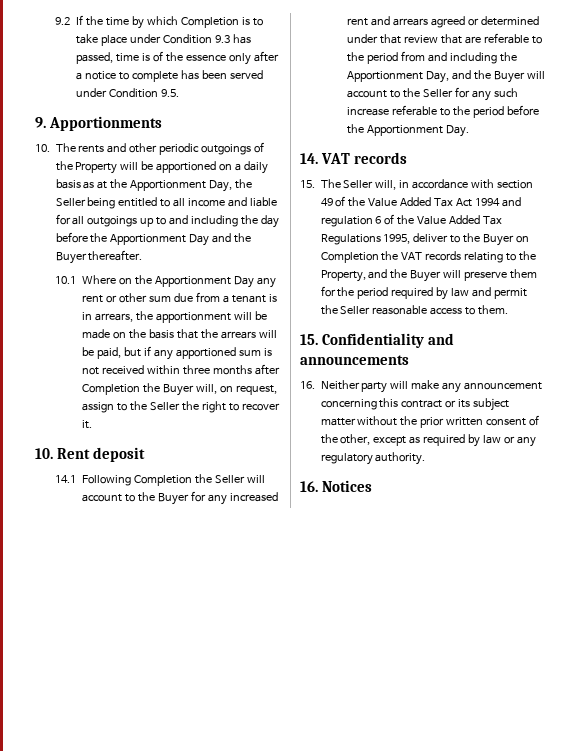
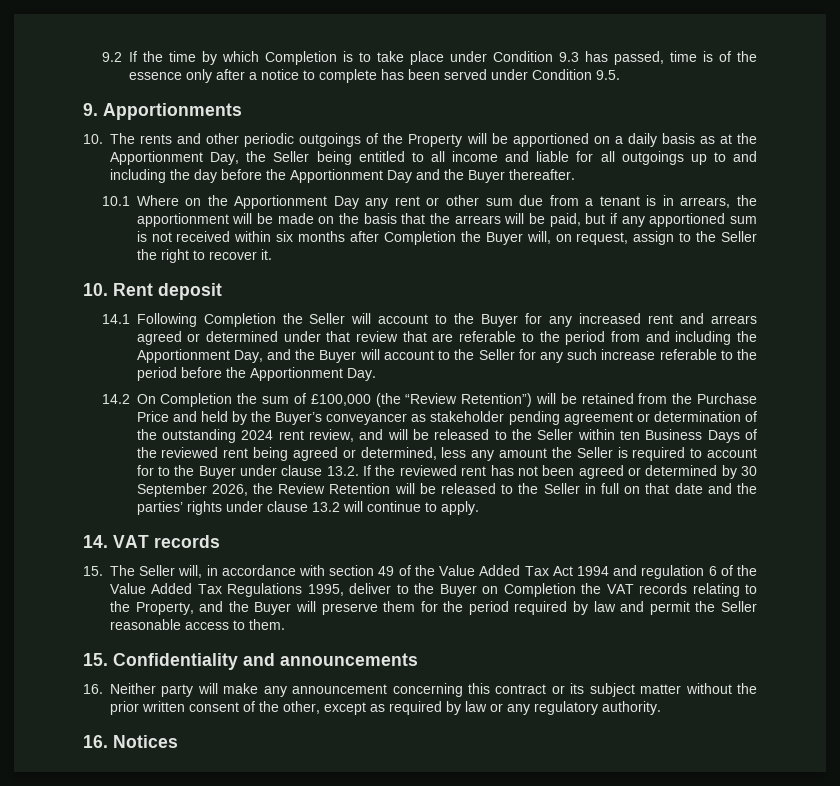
[182,365,210,375] three -> [276,231,294,242] six
(469, 131) none -> [101,393,757,407] [136,411,757,425] [136,429,757,443] [136,447,758,461] [136,465,757,479] [136,483,757,497] [136,501,479,515] // 14.2 On Completion the sum of £100,000 (the “Review Retention”) will be retained from the Purchase Price and held by the Buyer’s conveyancer as stakeholder pending agreement or determination of the outstanding 2024 rent review, and will be released to the Seller within ten Business Days of the reviewed rent being agreed or determined, less any amount the Seller is required to account for to the Buyer under clause 13.2. If the reviewed rent has not been agreed or determined by 30 September 2026, the Review Retention will be released to the Seller in full on that date and the parties’ rights under clause 13.2 will continue to apply.

